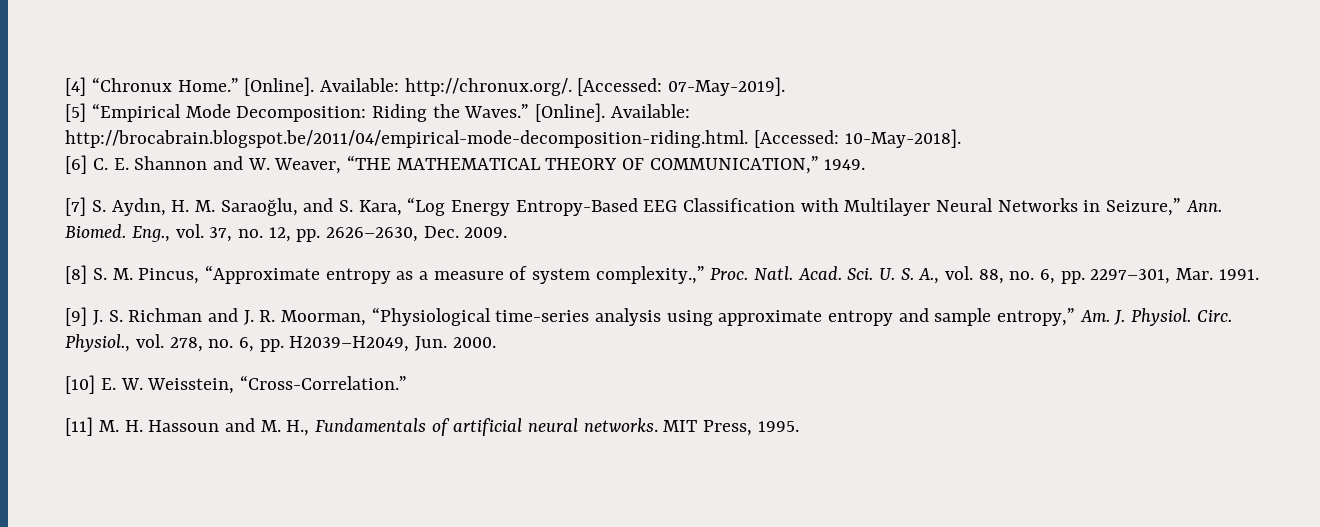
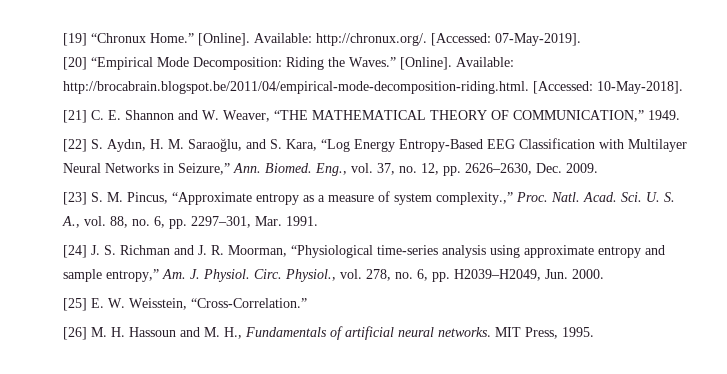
[65,77,87,96] [4] -> [63,33,88,46] [19]
[65,103,87,122] [5] -> [63,57,88,70] [20]
[65,155,88,174] [6] -> [63,110,88,123] [21]
[65,197,87,216] [7] -> [63,139,88,152] [22]
[65,265,88,284] [8] -> [63,192,88,205] [23]
[65,307,88,326] [9] -> [63,245,88,258] [24]
[65,375,96,394] [10] -> [63,298,88,311] [25]
[65,417,94,436] [11] -> [63,327,88,340] [26]

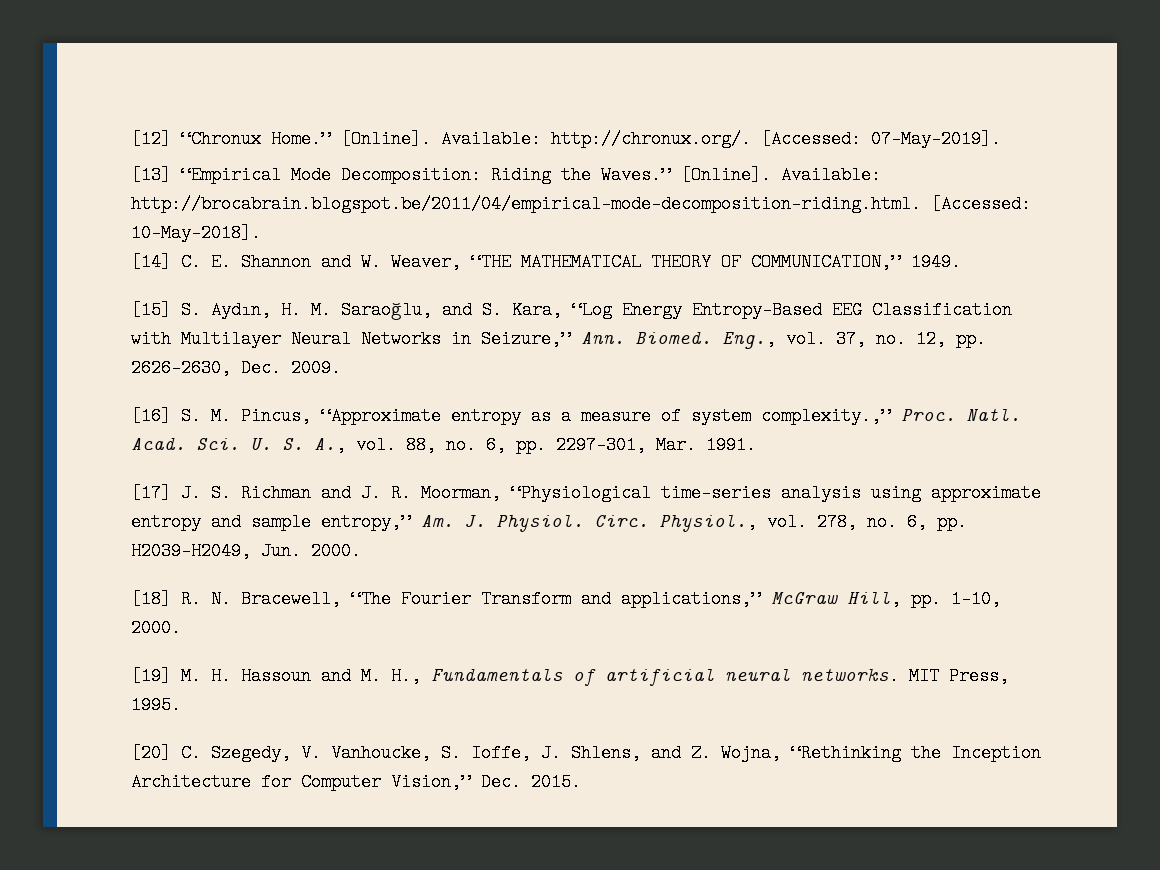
[63,33,88,46] [19] -> [130,130,171,148] [12]
[63,57,88,70] [20] -> [130,166,171,184] [13]
[63,110,88,123] [21] -> [130,253,171,271] [14]
[63,139,88,152] [22] -> [130,301,171,319] [15]
[63,192,88,205] [23] -> [130,407,171,425] [16]
[63,245,88,258] [24] -> [130,484,171,502] [17]
[63,298,308,311] [63,327,88,340] [25] E. W. Weisstein, “Cross-Correlation.” // [26] -> [130,590,1001,608] [130,619,181,637] [130,667,171,685] [18] R. N. Bracewell, “The Fourier Transform and applications,” McGraw Hill, pp. 1–10, 2000. // [19]
(595, 332) none -> [130,744,1041,762] [130,773,581,791] // [20] C. Szegedy, V. Vanhoucke, S. Ioffe, J. Shlens, and Z. Wojna, “Rethinking the Inception Architecture for Computer Vision,” Dec. 2015.

